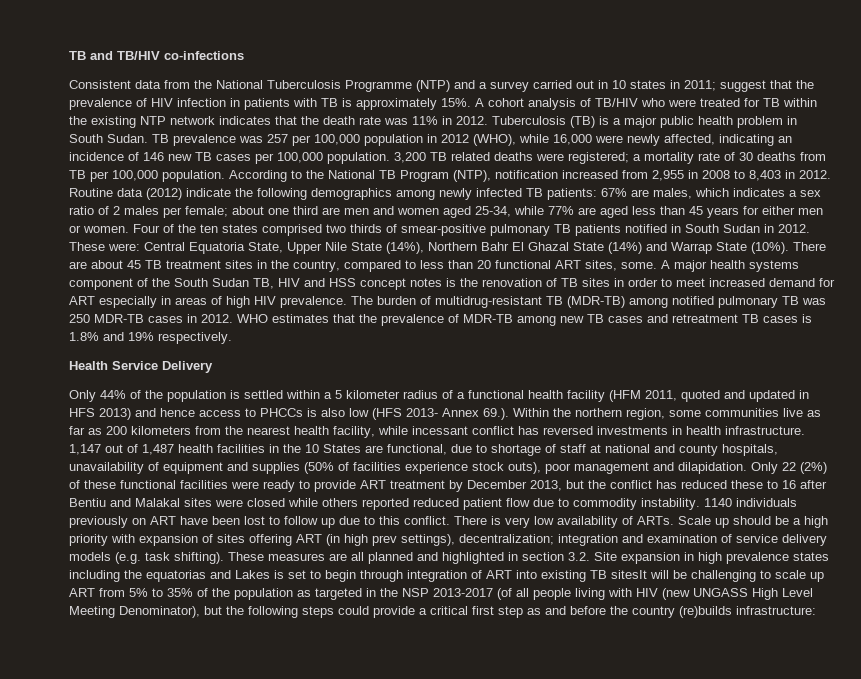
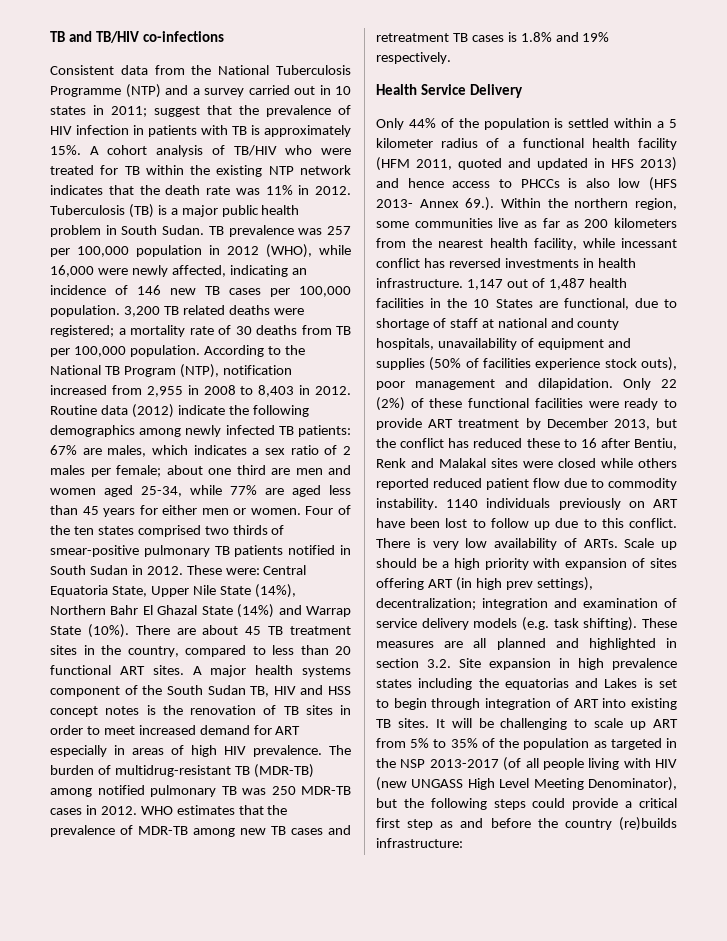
[585,260,657,271] sites, some. -> [152,665,184,675] sites.
[69,498,106,507] Bentiu -> [634,438,677,450] [376,458,406,468] Bentiu, Renk
[611,570,647,579] sitesIt -> [397,718,445,728] sites. It

